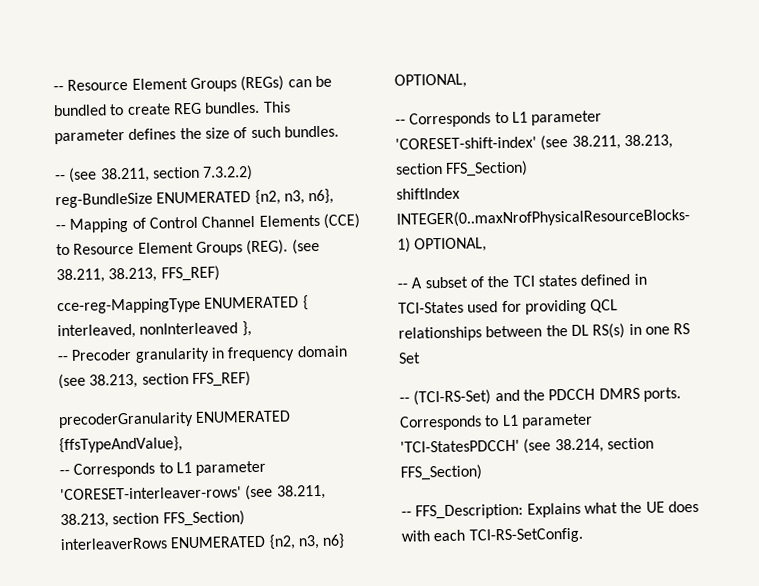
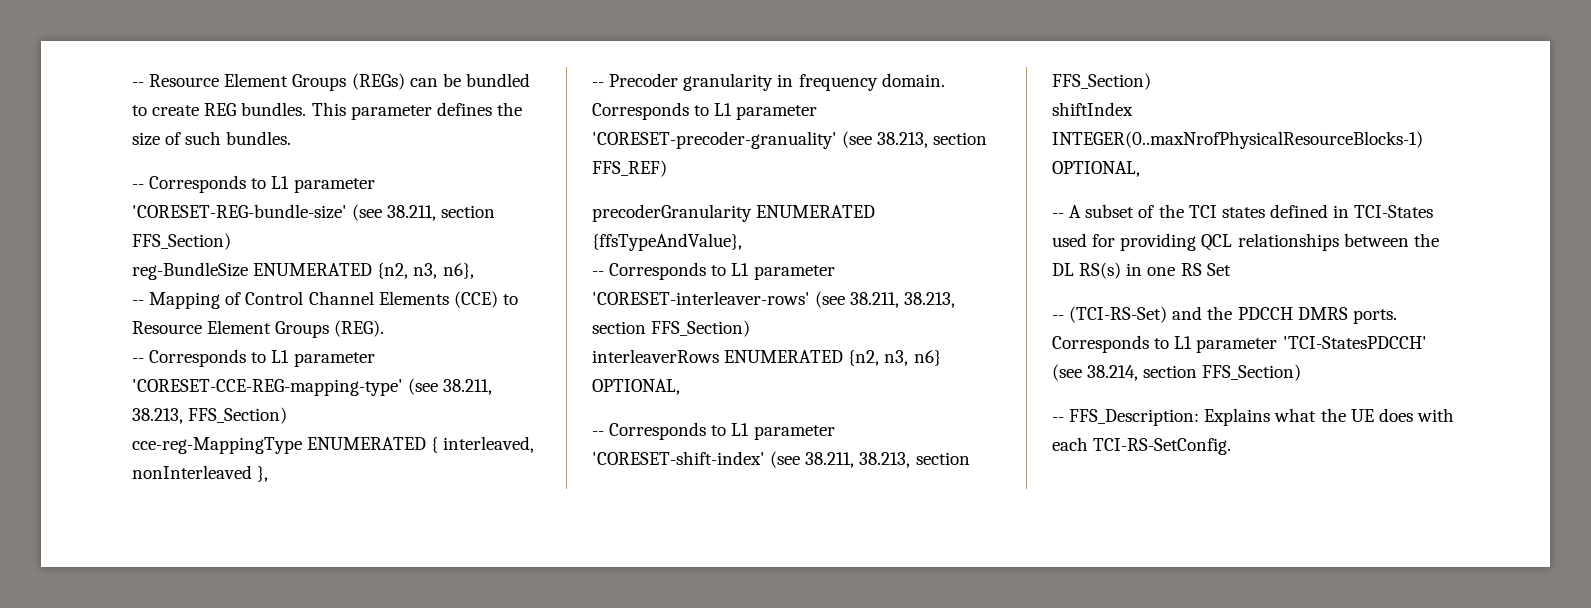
(66, 177) none -> [149,175,375,193] [132,204,347,219] Corresponds to L1 parameter 'CORESET-REG-bundle-size'
[202,164,254,181] 7.3.2.2) -> [132,233,231,250] FFS_Section)
[291,238,320,255] [56,265,220,284] (see 38.211, 38.213, FFS_REF) -> [132,349,375,367] [132,378,493,396] [132,407,288,424] // -- Corresponds to L1 parameter 'CORESET-CCE-REG-mapping-type' (see 38.211, 38.213, FFS_Section)
[296,345,348,358] domain -> [881,73,945,87] [592,102,818,120] [592,131,837,149] domain. Corresponds to L1 parameter 'CORESET-precoder-granuality'

